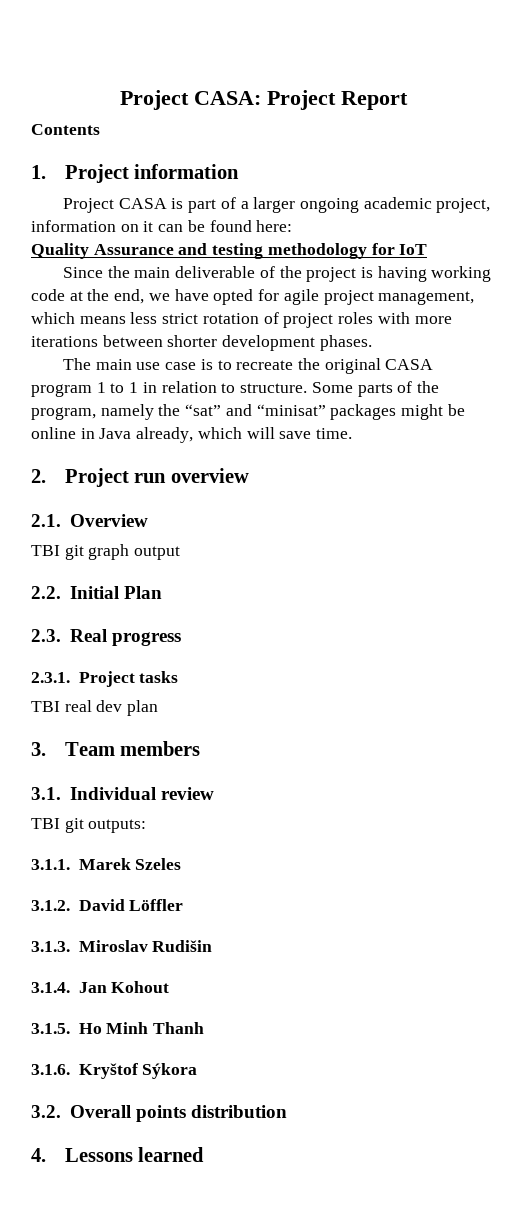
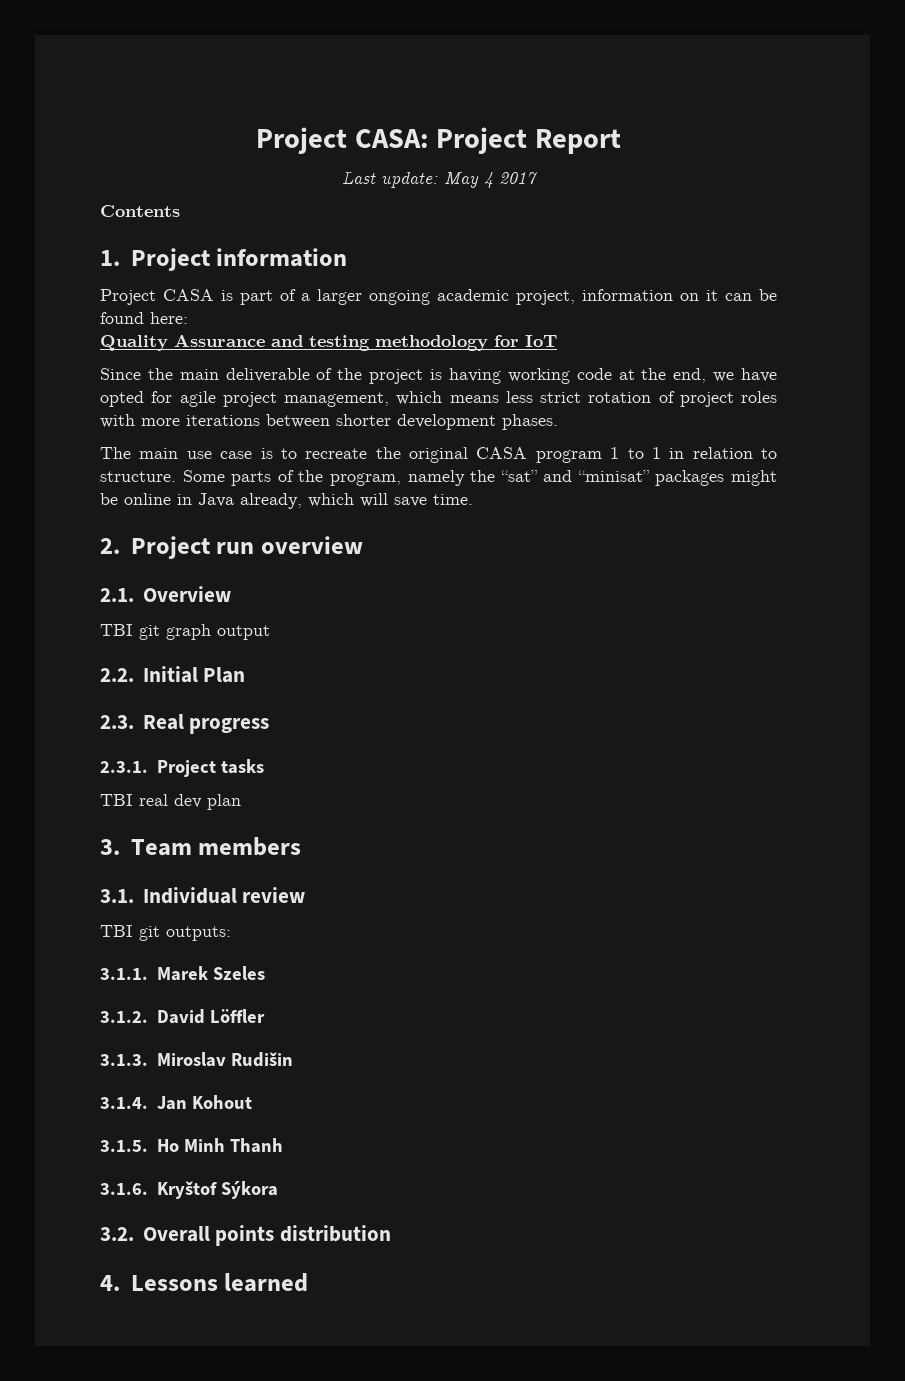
(408, 100) none -> [342,171,538,188] // Last update: May 4 2017

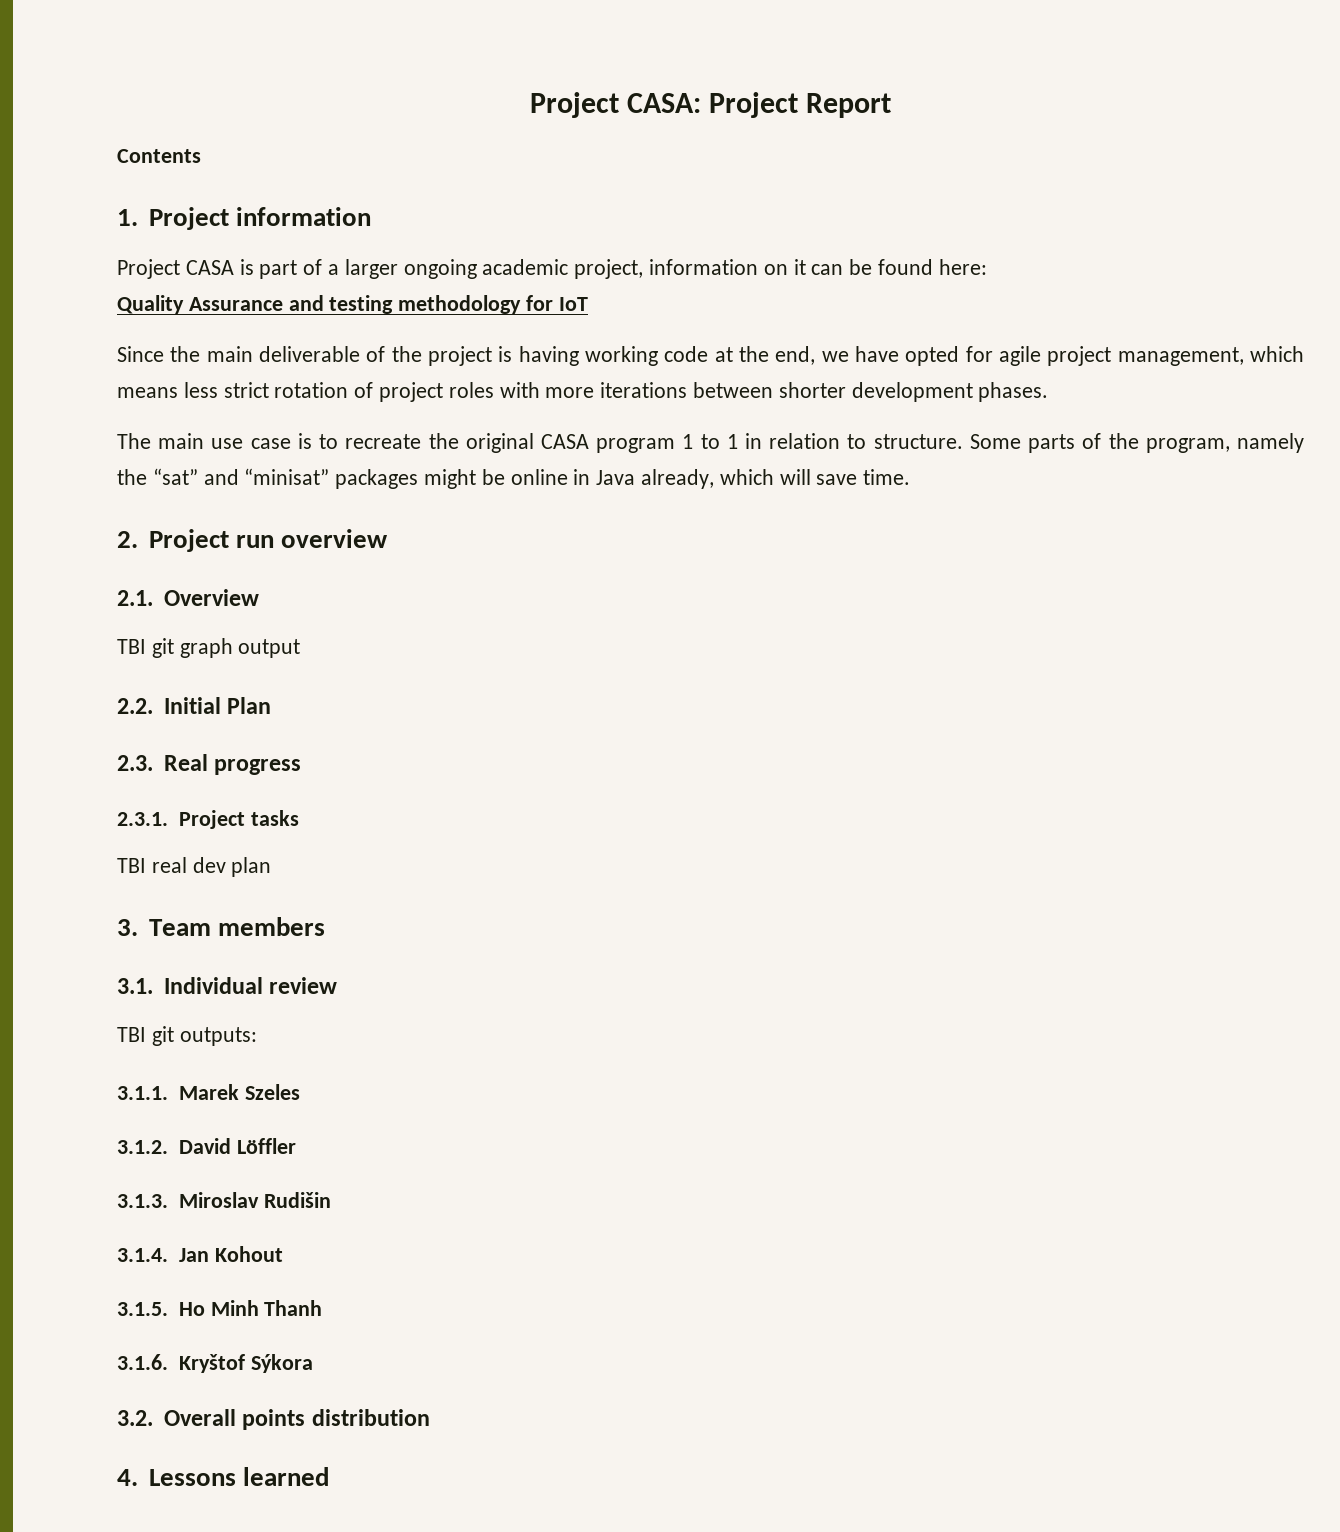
[342,171,538,188] // Last update: May 4 2017 -> (892, 105) none

